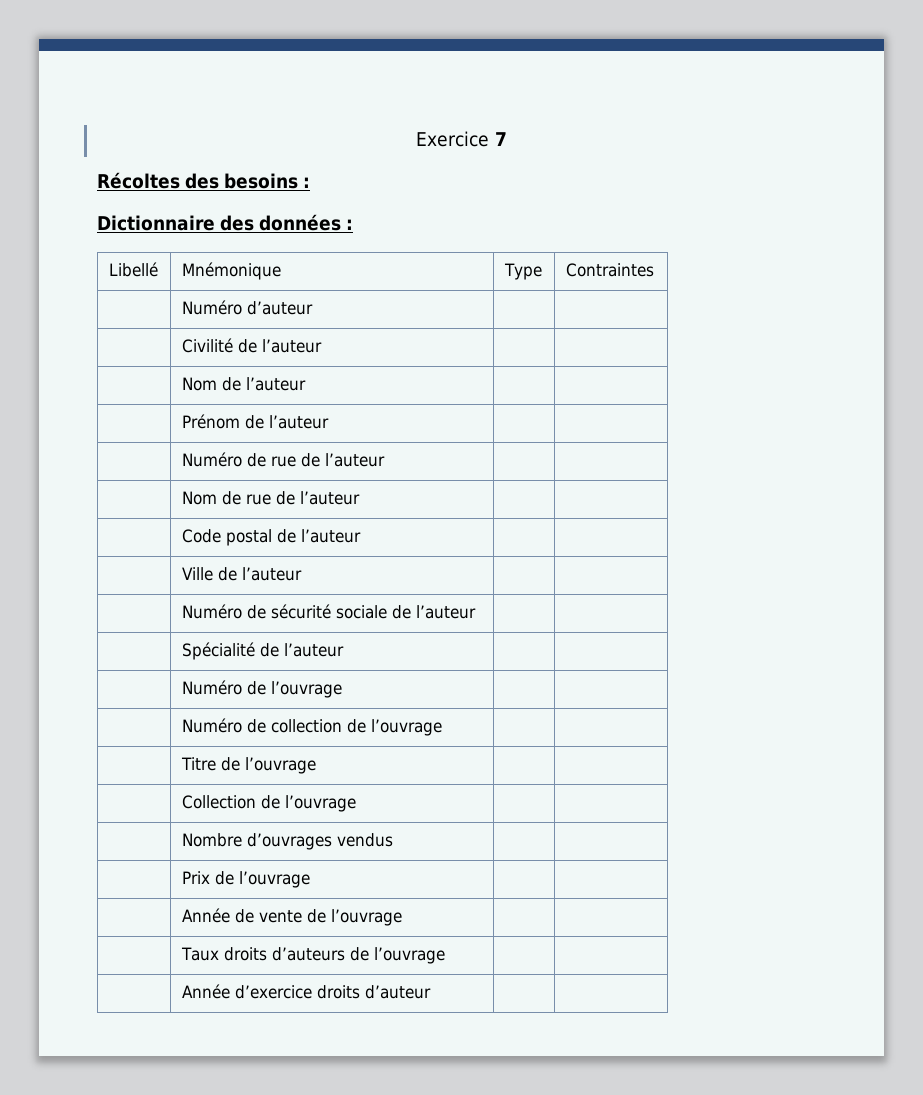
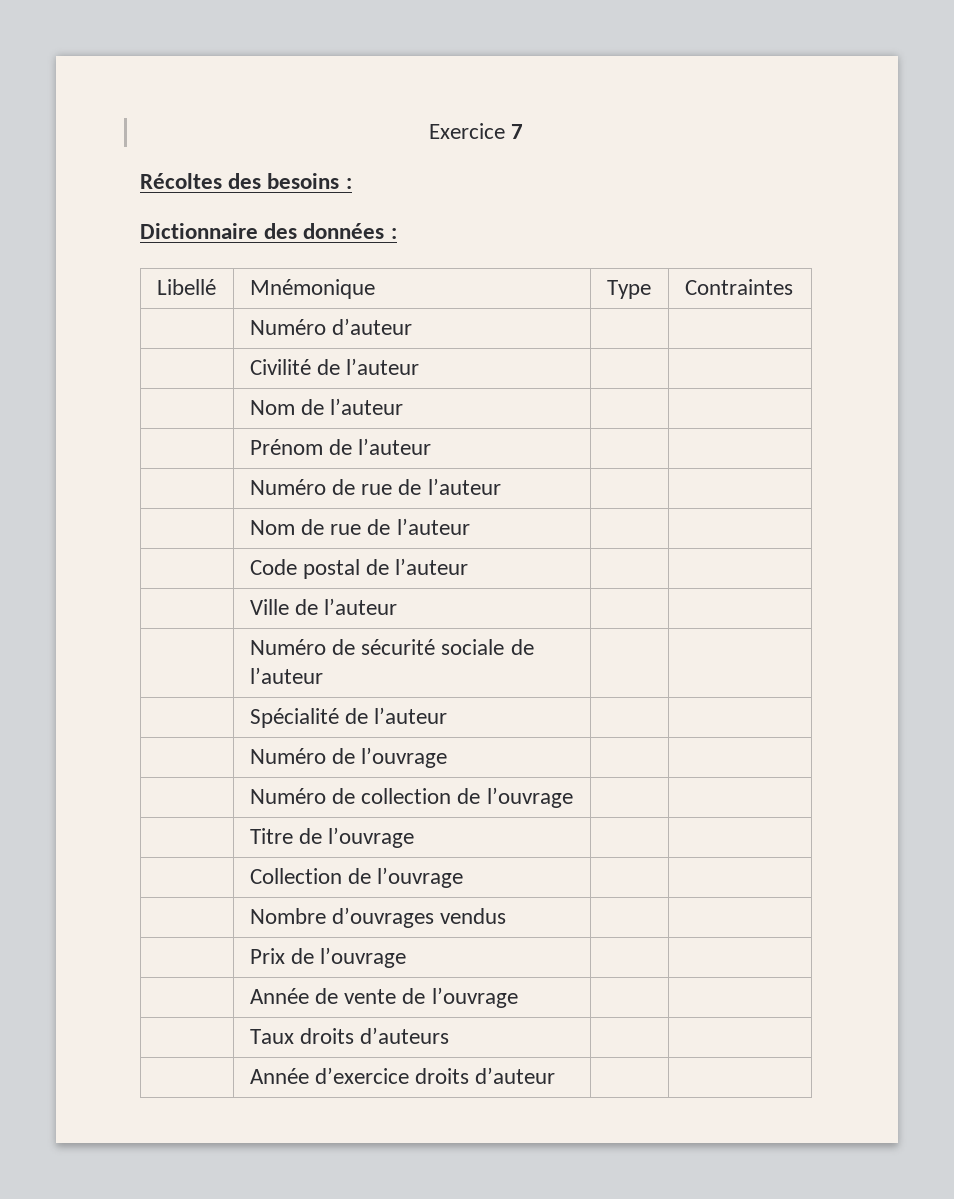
[349,947,445,964] de l’ouvrage -> (450, 1035) none

